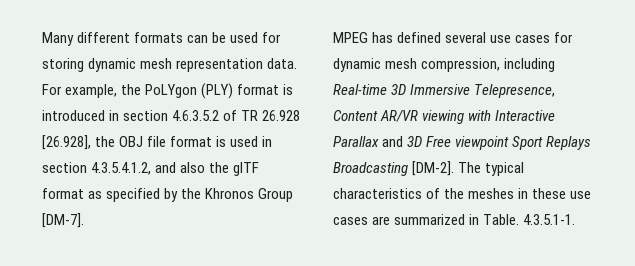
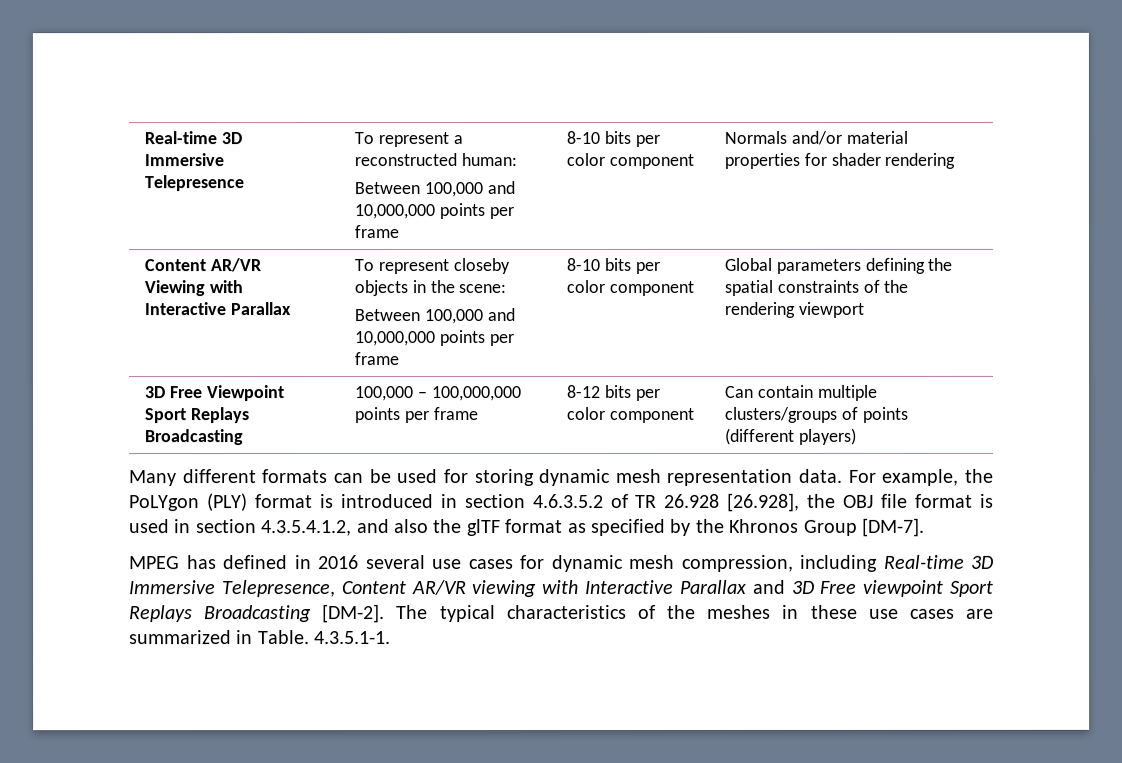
(42, 39) none -> [143,131,242,145] [143,153,224,167] [143,175,244,192] [353,132,463,148] [353,153,517,167] [353,181,515,198] [353,203,514,220] [353,225,399,239] [565,130,660,147] [565,152,694,169] [723,130,908,145] [723,152,956,169] [143,258,261,273] [143,280,243,297] [143,302,291,316] [353,258,510,275] [353,280,507,297] [353,308,515,325] [353,330,514,347] [353,352,399,366] [565,257,660,274] [565,279,694,296] [723,257,953,274] [723,279,909,296] [723,301,864,318] [144,385,285,402] [144,407,250,424] [144,429,244,446] [354,386,522,402] [354,407,479,424] [566,384,661,401] [566,406,695,423] [724,384,878,401] [724,406,909,423] [724,427,857,445] Real-time 3D Immersive Telepresence | To represent a reconstructed human: // Between 100,000 and 10,000,000 points per frame | 8-10 bits per color component | Normals and/or material properties for shader rendering // Content AR/VR Viewing with Interactive Parallax | To represent closeby objects in the scene: // Between 100,000 and 10,000,000 points per frame | 8-10 bits per color component | Global parameters defining the spatial constraints of the rendering viewport // 3D Free Viewpoint Sport Replays Broadcasting | 100,000 – 100,000,000 points per frame | 8-12 bits per color component | Can contain multiple clusters/groups of points (different players) //
(442, 37) none -> [294,555,359,570] in 2016

